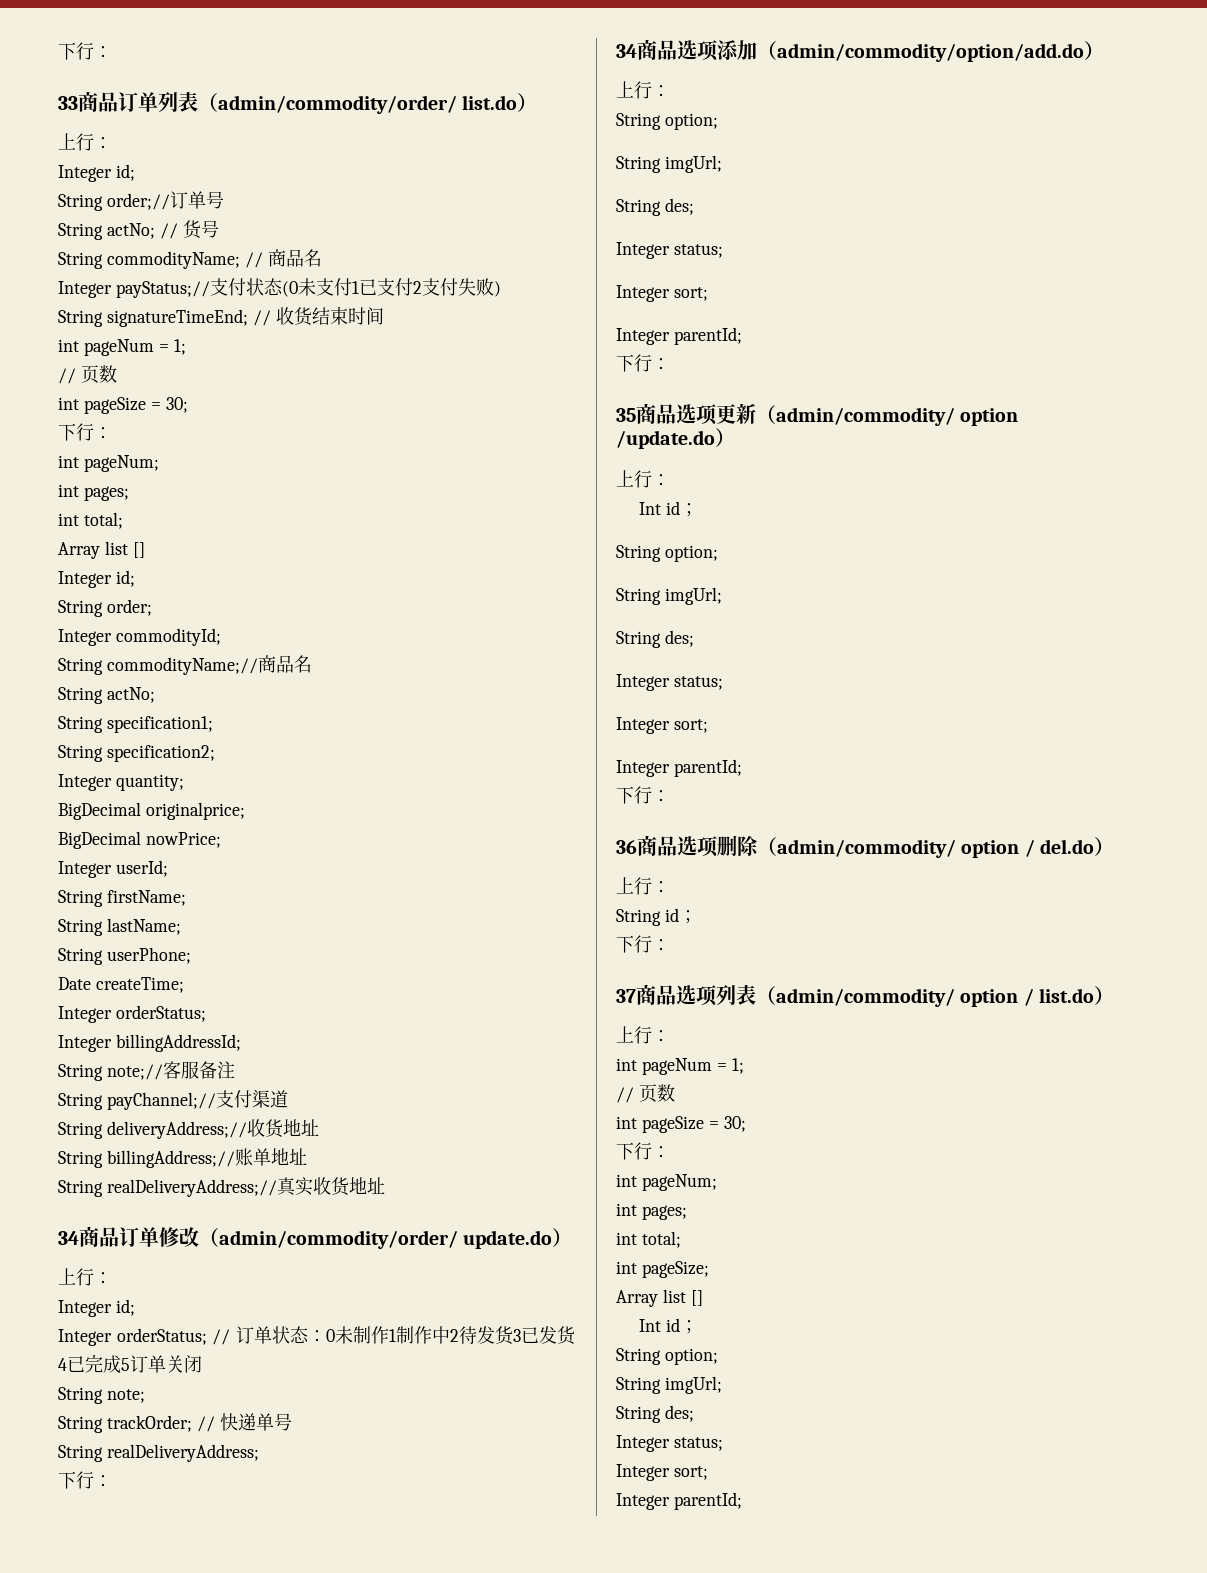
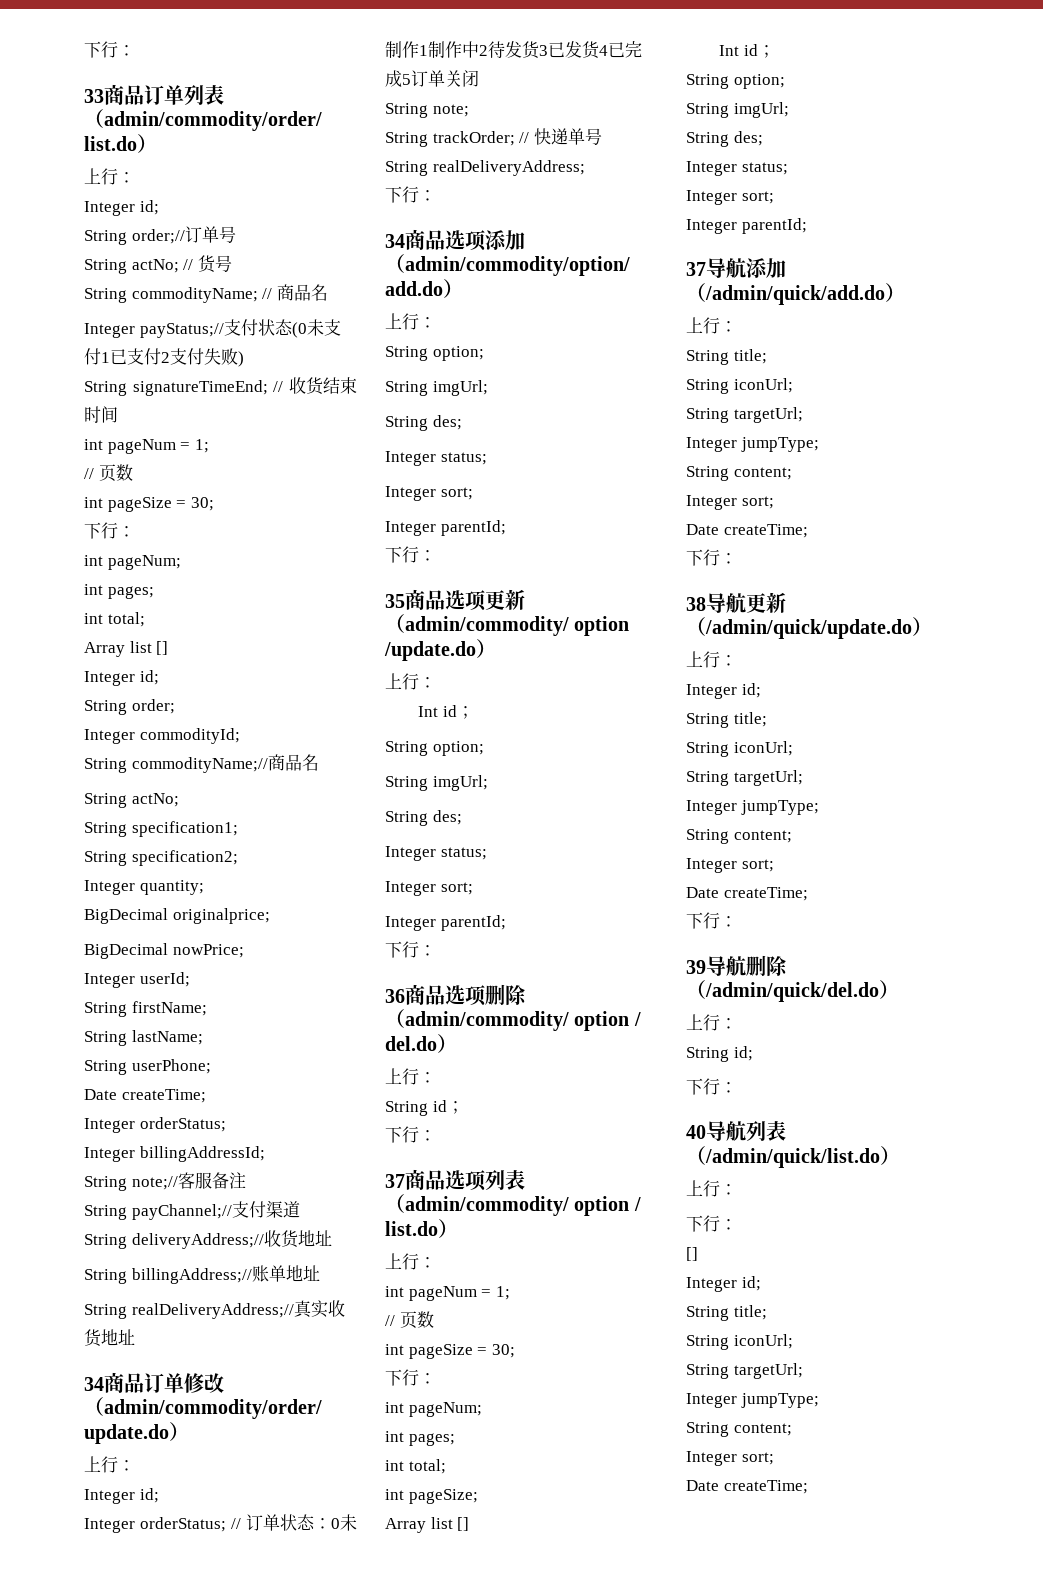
(742, 1501) none -> [686,258,786,278] [686,283,905,305] [686,317,737,334] [686,349,767,365] [686,378,793,394] [686,407,803,423] [686,437,819,452] [686,466,792,481] [686,495,774,510] [686,524,808,538] [686,549,737,566] [686,592,786,613] [686,617,932,639] [686,651,737,668] [686,683,761,699] [686,712,767,728] [686,741,793,757] [686,770,803,786] [686,800,819,815] [686,829,792,844] [686,858,774,873] [686,887,808,901] [686,912,737,929] [686,955,788,977] [686,980,899,1002] [686,1014,737,1031] [686,1046,753,1062] [686,1078,737,1095] [686,1121,786,1142] [686,1146,900,1168] [686,1180,737,1197] [686,1215,737,1232] [686,1247,698,1261] [686,1276,761,1292] [686,1305,767,1321] [686,1334,793,1350] [686,1363,803,1379] [686,1393,819,1408] [686,1422,792,1437] [686,1451,774,1466] [686,1480,808,1494] // 37导航添加（/admin/quick/add.do） // 上行： // String title; // String iconUrl; // String targetUrl; // Integer jumpType; // String content; // Integer sort; // Date createTime; // 下行： // 38导航更新（/admin/quick/update.do） // 上行： // Integer id; // String title; // String iconUrl; // String targetUrl; // Integer jumpType; // String content; // Integer sort; // Date createTime; // 下行： // 39导航删除（/admin/quick/del.do） // 上行： // String id; // 下行： // 40导航列表（/admin/quick/list.do） // 上行： // 下行： // [] // Integer id; // String title; // String iconUrl; // String targetUrl; // Integer jumpType; // String content; // Integer sort; // Date createTime;

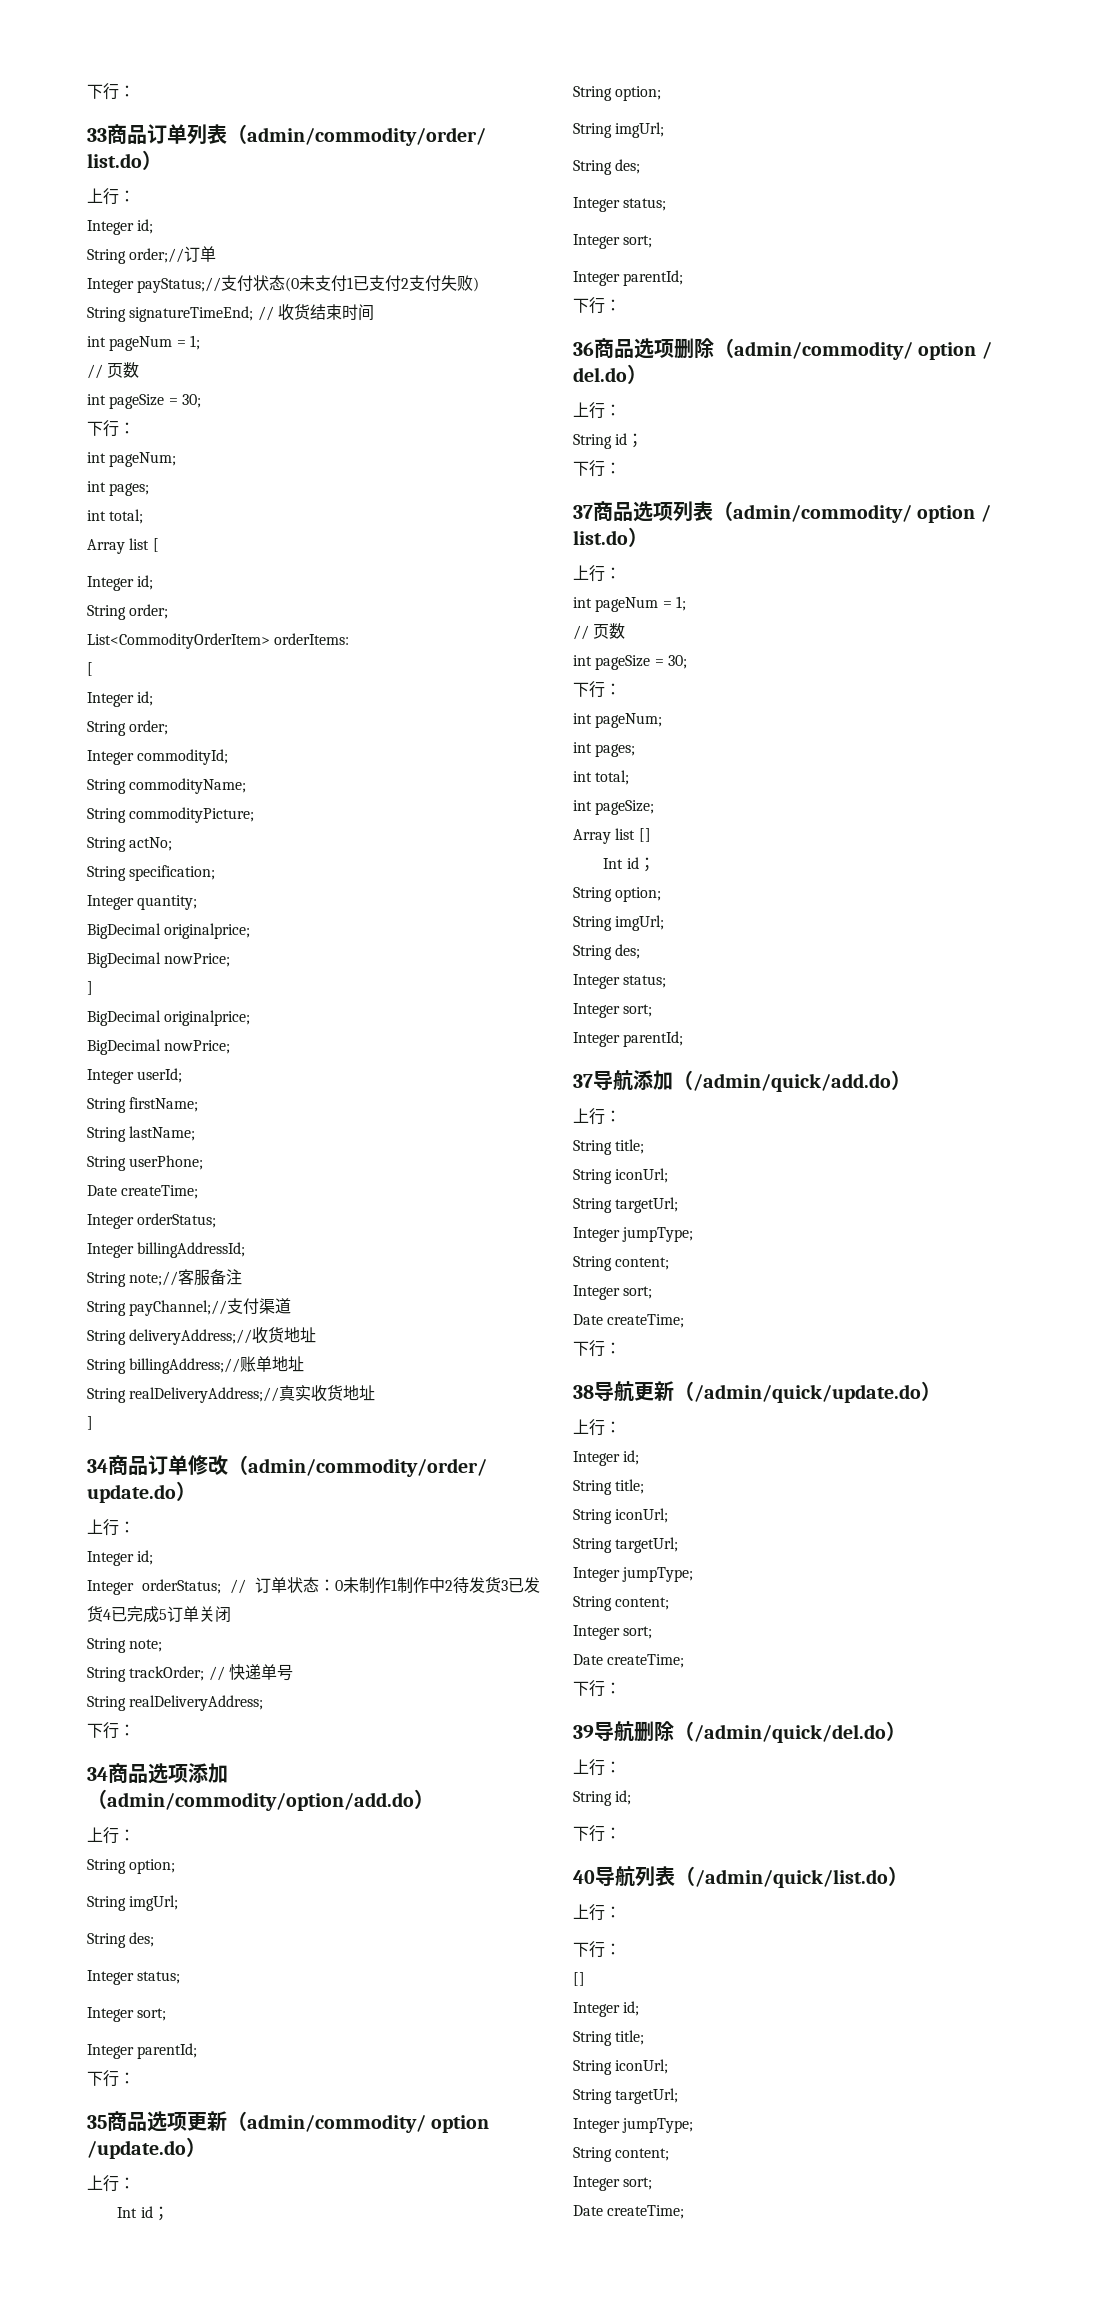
[218,226,236,243] [84,255,232,274] [84,284,328,303] 号 // String actNo; // 货号 // String commodityName; // 商品名 -> (217, 254) none
[156,641,169,655] [] -> [152,538,159,552] [87,575,154,591] [87,604,169,620] [87,633,350,649] [87,662,93,676] [ // Integer id; // String order; // List<CommodityOrderItem> orderItems: // [
[131,754,319,773] commodityName;//商品名 -> [129,778,247,794] [87,807,255,823] commodityName; // String commodityPicture;
[131,821,238,837] [84,850,238,866] specification1; // String specification2; -> [129,865,216,881] specification;
(244, 951) none -> [87,981,93,995] [87,1010,251,1026] [87,1039,231,1055] // ] // BigDecimal originalprice; // BigDecimal nowPrice;
(135, 1337) none -> [87,1416,93,1430] // ]

